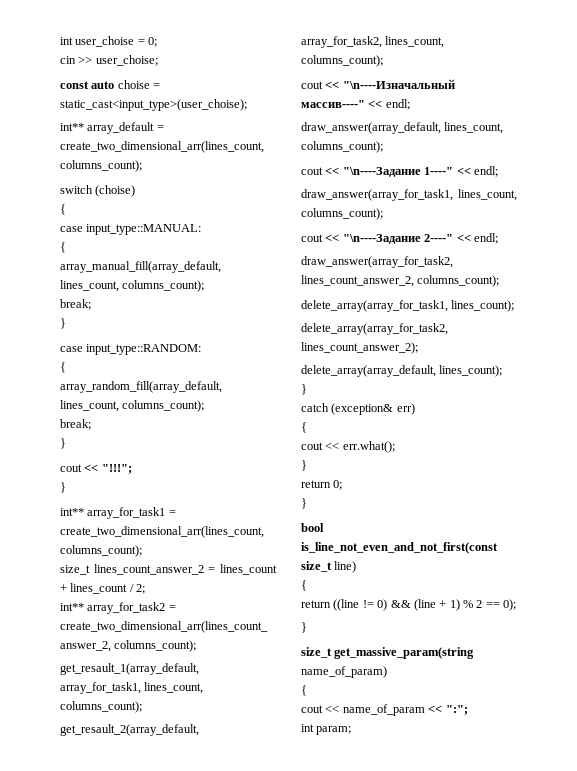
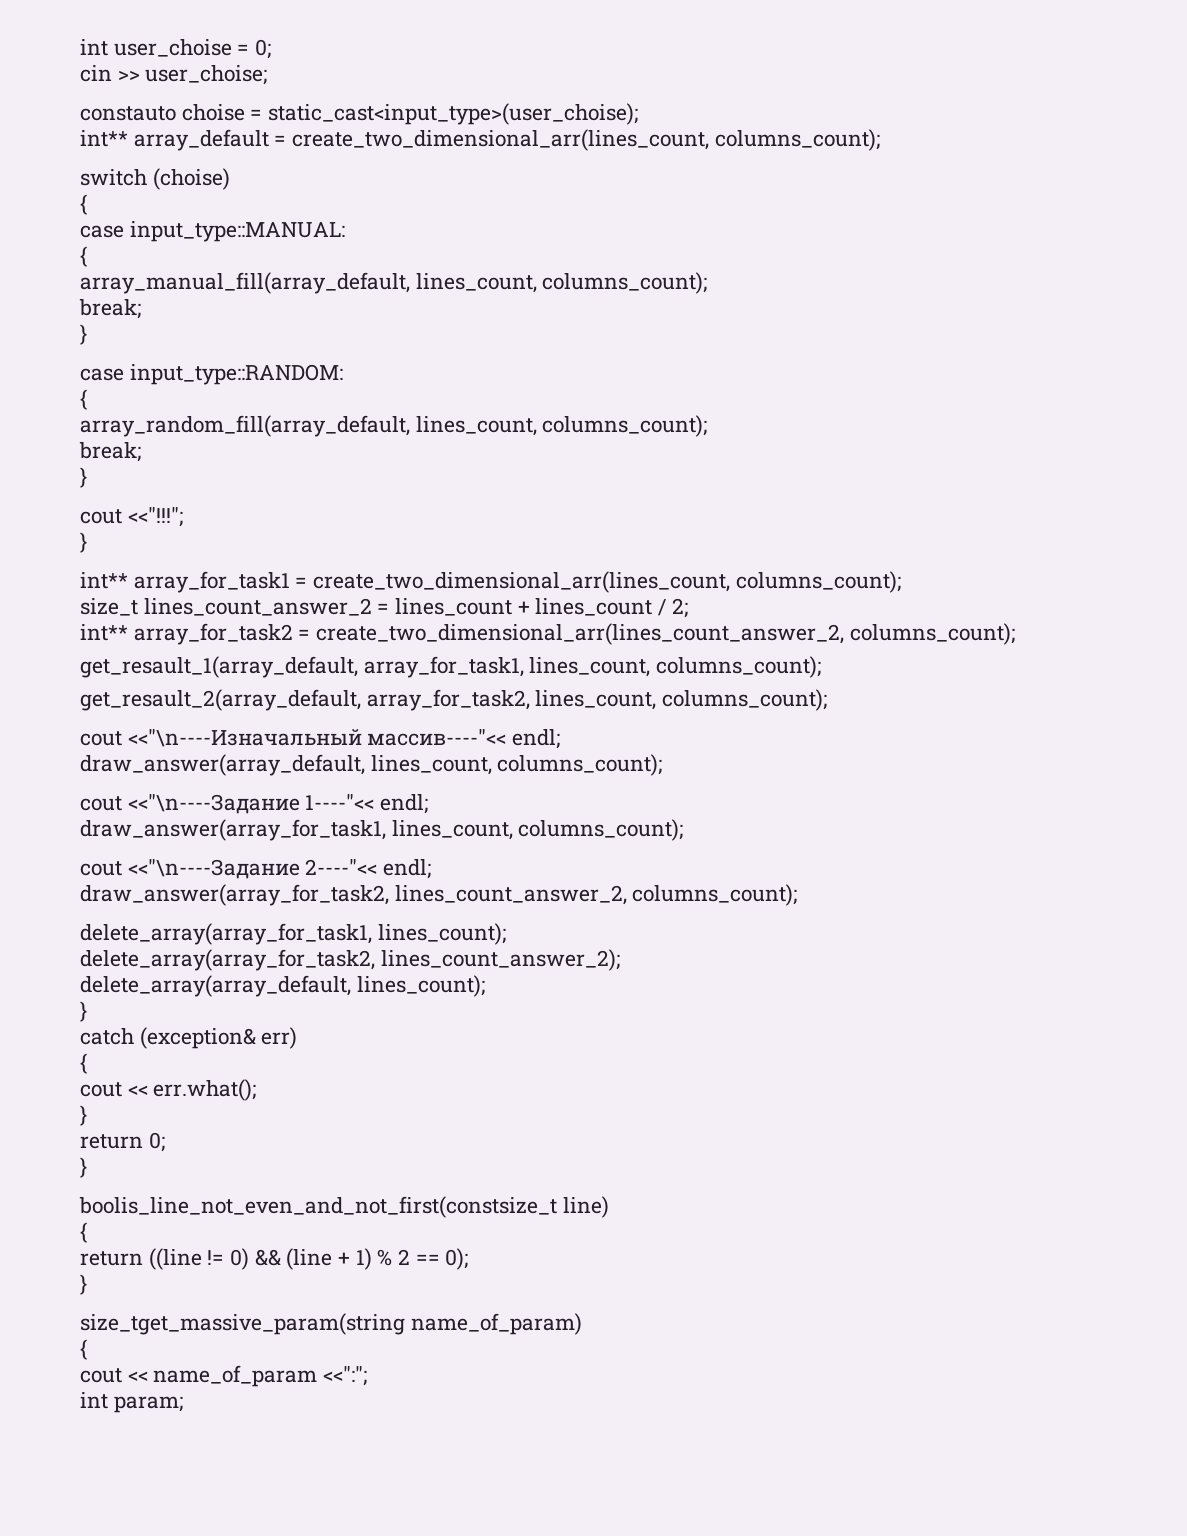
[60,81,115,89] const auto -> [80,106,176,121] constauto
[84,464,132,474] << "!!!"; -> [127,507,183,527] <<"!!!";
[325,79,455,89] [301,100,383,108] << "\n----Изначальный массив----" << -> [127,729,507,747] <<"\n----Изначальный массив----"<<
[325,167,471,177] << "\n----Задание 1----" << -> [127,794,375,814] <<"\n----Задание 1----"<<
[325,234,471,244] << "\n----Задание 2----" << -> [127,859,378,879] <<"\n----Задание 2----"<<
[301,523,324,532] [301,542,498,554] [301,561,332,572] bool is_line_not_even_and_not_first(const size_t -> [79,1196,557,1218] boolis_line_not_even_and_not_first(constsize_t
[301,647,475,659] size_t get_massive_param(string -> [80,1313,405,1335] size_tget_massive_param(string
[428,705,468,715] << ":"; -> [323,1366,368,1386] <<":";

